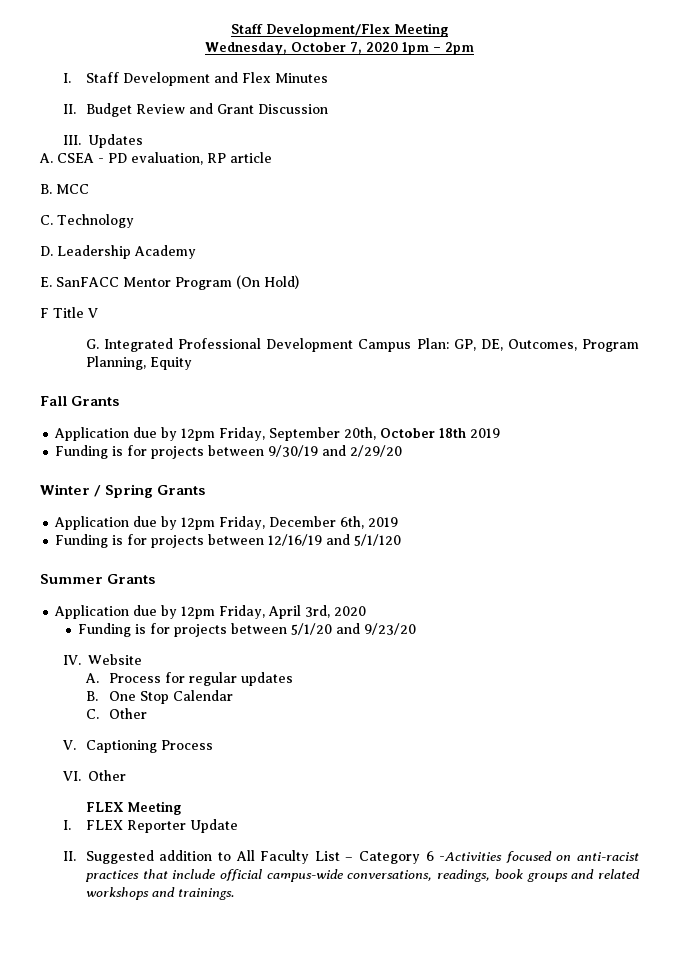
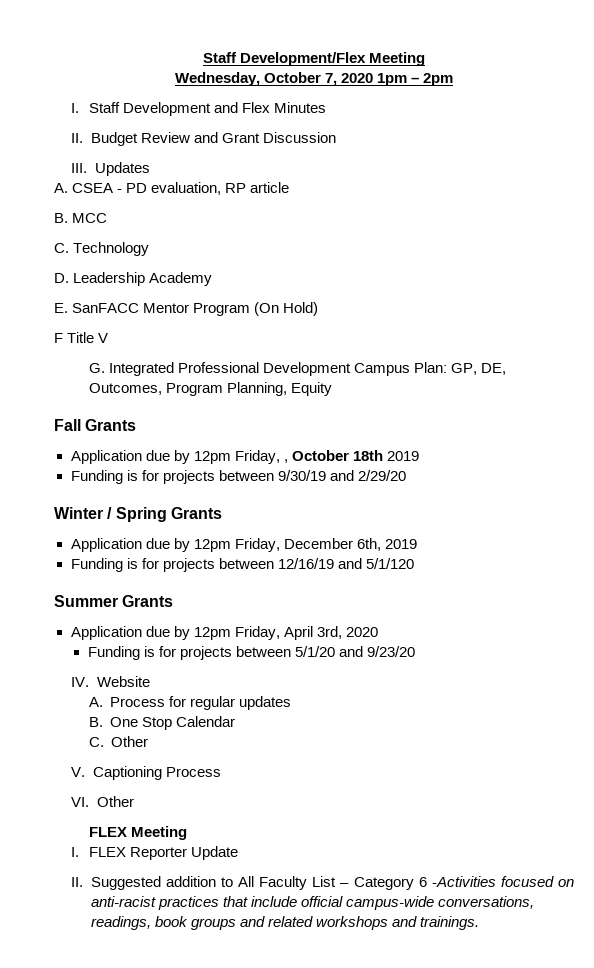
[269,427,377,441] September 20th, -> [283,459,288,463] ,

